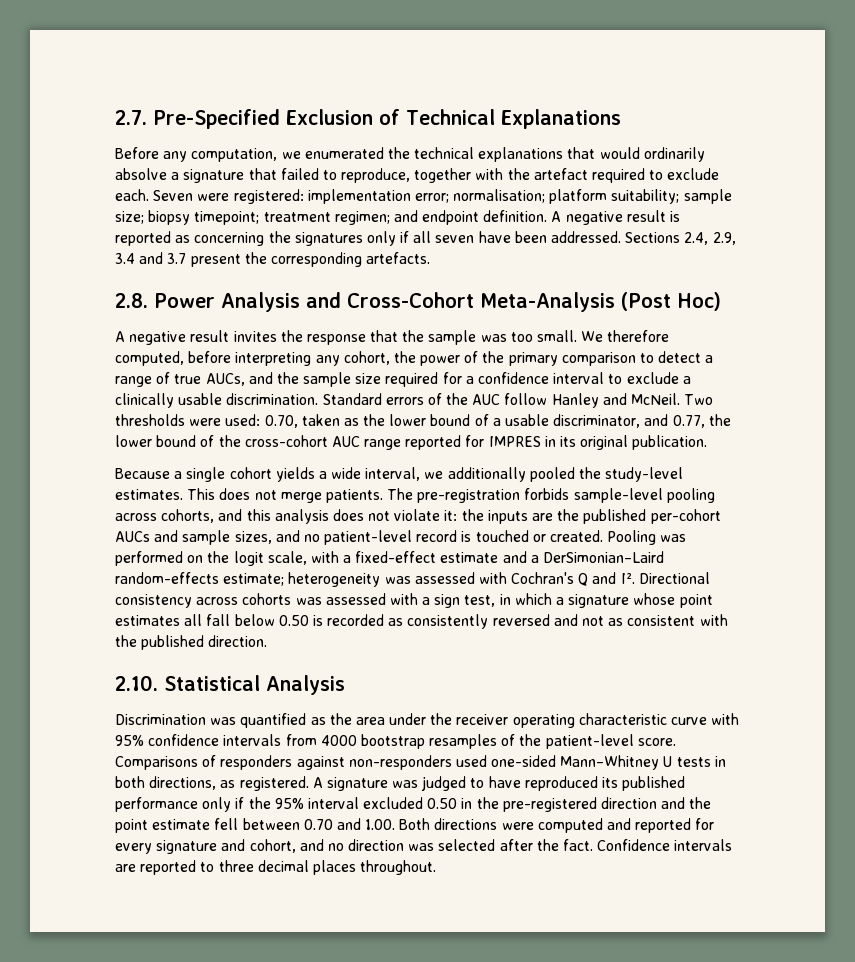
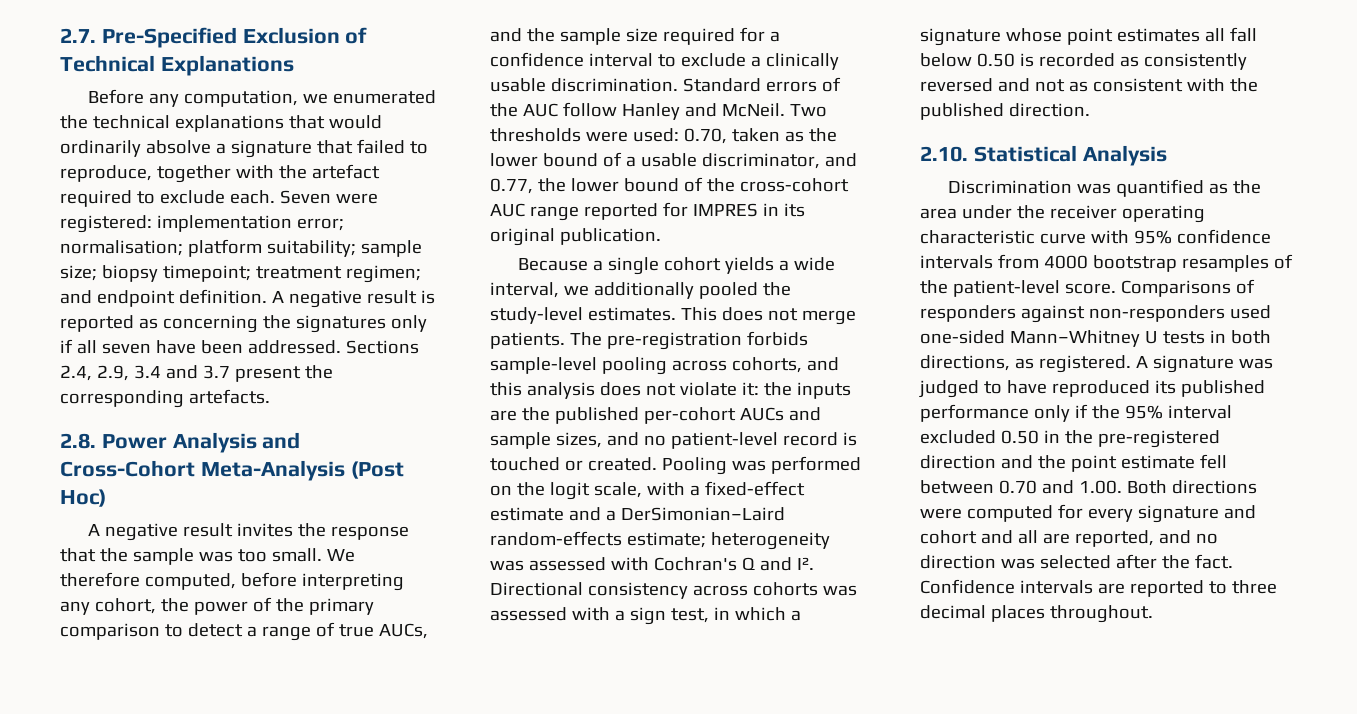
[607,818,692,833] and reported -> (1053, 513) none
[249,839,296,853] cohort, -> [920,530,1154,547] cohort and all are reported,

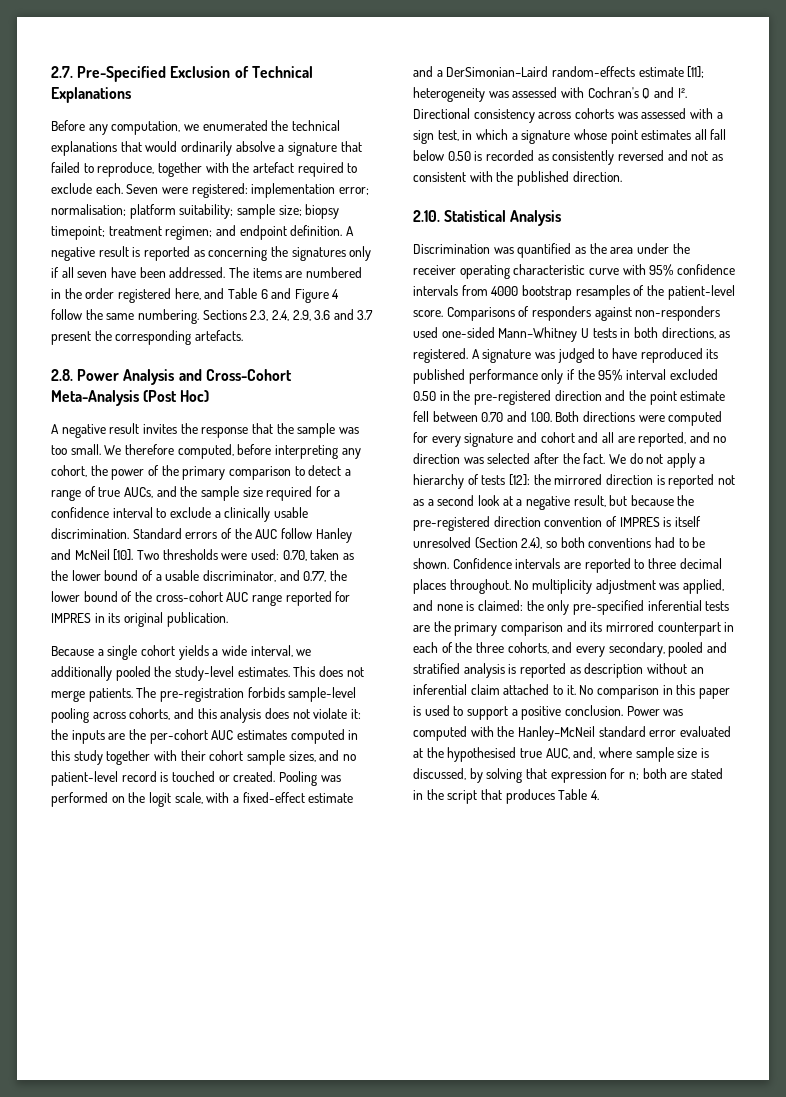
[345,340,419,354] Sections -> [228,267,362,278] [51,288,340,303] [51,309,269,324] The items are numbered in the order registered here, and Table 6 and Figure 4 follow the same numbering. Sections 2.3,
[133,365,161,379] 3.4 -> [314,310,331,320] 3.6
[721,103,785,117] McNeil. -> [74,549,134,561] McNeil [10].
[554,407,821,424] published per-cohort AUCs and -> [149,729,359,744] [51,750,244,765] per-cohort AUC estimates computed in this study together with their cohort
[626,532,706,548] estimate; -> [638,66,705,78] estimate [11];
(1233, 561) none -> [608,453,706,468] [413,474,735,489] [413,495,695,510] [413,516,701,531] [413,537,706,549] [413,558,449,569] We do not apply a hierarchy of tests [12]: the mirrored direction is reported not as a second look at a negative result, but because the pre-registered direction convention of IMPRES is itself unresolved (Section 2.4), so both conventions had to be shown.
(1153, 614) none -> [514,579,724,594] [413,600,730,615] [413,621,735,636] [413,642,727,657] [413,663,704,678] [413,684,730,699] [413,705,684,720] [413,726,731,741] [413,747,709,762] [413,768,723,783] [413,789,599,804] No multiplicity adjustment was applied, and none is claimed: the only pre-specified inferential tests are the primary comparison and its mirrored counterpart in each of the three cohorts, and every secondary, pooled and stratified analysis is reported as description without an inferential claim attached to it. No comparison in this paper is used to support a positive conclusion. Power was computed with the Hanley–McNeil standard error evaluated at the hypothesised true AUC, and, where sample size is discussed, by solving that expression for n; both are stated in the script that produces Table 4.

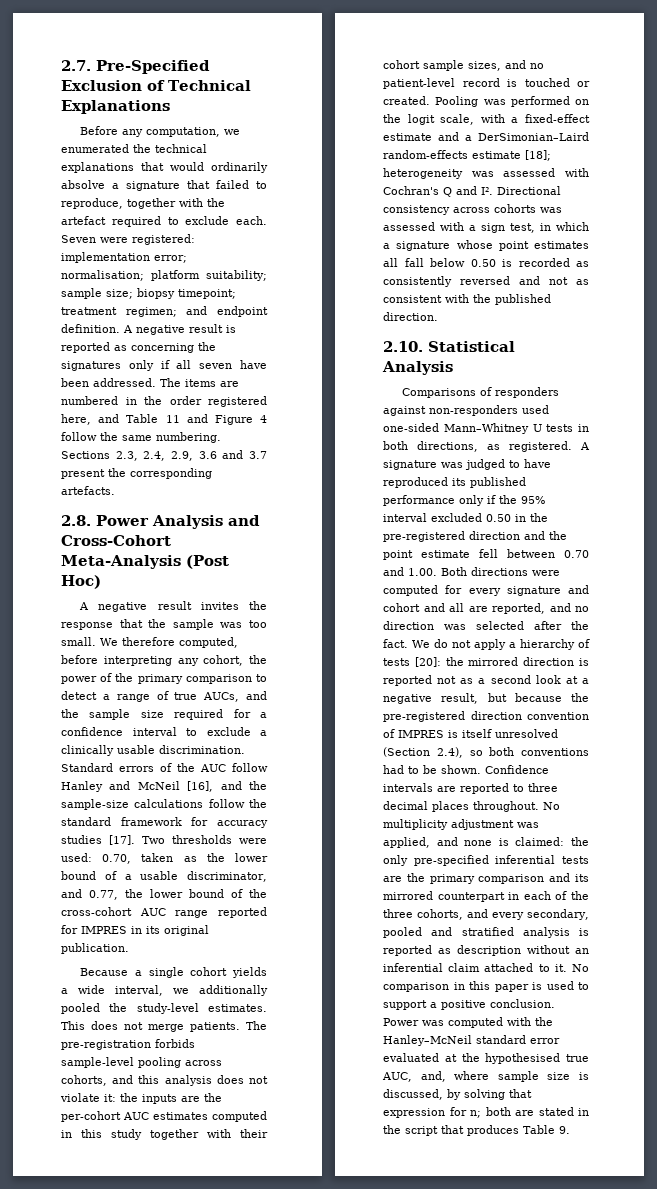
[260,289,268,299] 6 -> [165,415,180,423] 11
[113,549,134,561] [10]. -> [187,781,267,792] [61,799,267,810] [61,817,268,828] [61,835,135,845] [16], and the sample-size calculations follow the standard framework for accuracy studies [17].
[687,66,705,78] [11]; -> [525,150,551,161] [18];
[413,243,690,258] [413,264,735,279] [413,285,735,300] [413,310,443,317] Discrimination was quantified as the area under the receiver operating characteristic curve with 95% confidence intervals from 4000 bootstrap resamples of the patient-level score. -> (453, 368) none
[508,474,530,486] [12]: -> [414,657,441,667] [20]:
[590,790,599,800] 4. -> [559,1126,570,1134] 9.

